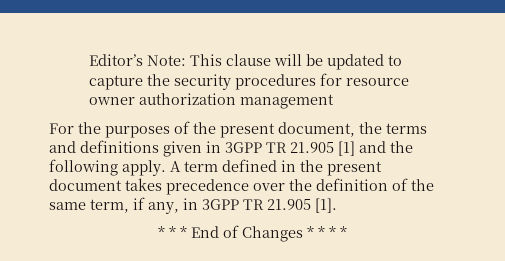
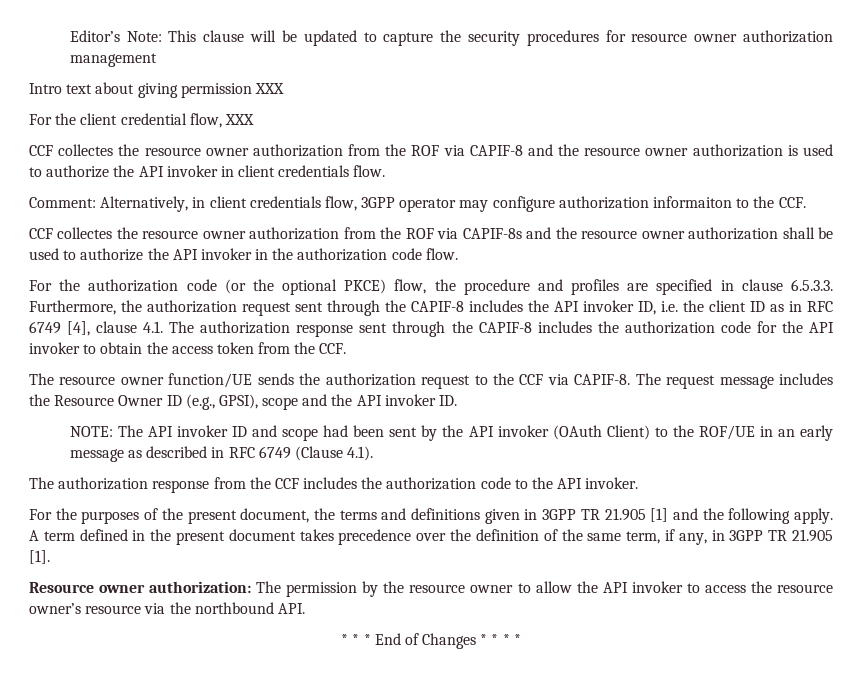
(334, 101) none -> [29,82,284,98] [29,113,254,128] [29,144,833,157] [29,165,386,178] [29,196,806,212] [29,227,834,240] [29,248,458,261] [29,279,833,295] [29,300,833,316] [29,321,834,337] [29,342,347,354] [29,373,833,389] [29,394,458,410] [69,425,833,441] [69,446,374,462] [29,477,639,493] // Intro text about giving permission XXX // For the client credential flow, XXX // CCF collectes the resource owner authorization from the ROF via CAPIF-8 and the resource owner authorization is used to authorize the API invoker in client credentials flow. // Comment: Alternatively, in client credentials flow, 3GPP operator may configure authorization informaiton to the CCF. // CCF collectes the resource owner authorization from the ROF via CAPIF-8s and the resource owner authorization shall be used to authorize the API invoker in the authorization code flow. // For the authorization code (or the optional PKCE) flow, the procedure and profiles are specified in clause 6.5.3.3. Furthermore, the authorization request sent through the CAPIF-8 includes the API invoker ID, i.e. the client ID as in RFC 6749 [4], clause 4.1. The authorization response sent through the CAPIF-8 includes the authorization code for the API invoker to obtain the access token from the CCF. // The resource owner function/UE sends the authorization request to the CCF via CAPIF-8. The request message includes the Resource Owner ID (e.g., GPSI), scope and the API invoker ID. // NOTE: The API invoker ID and scope had been sent by the API invoker (OAuth Client) to the ROF/UE in an early message as described in RFC 6749 (Clause 4.1). // The authorization response from the CCF includes the authorization code to the API invoker.
(337, 205) none -> [29,581,833,597] [29,602,305,614] // Resource owner authorization: The permission by the resource owner to allow the API invoker to access the resource owner’s resource via the northbound API.

